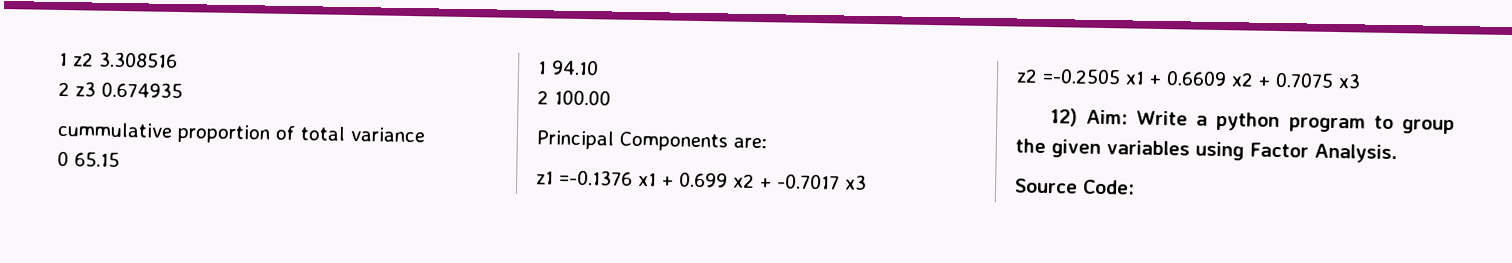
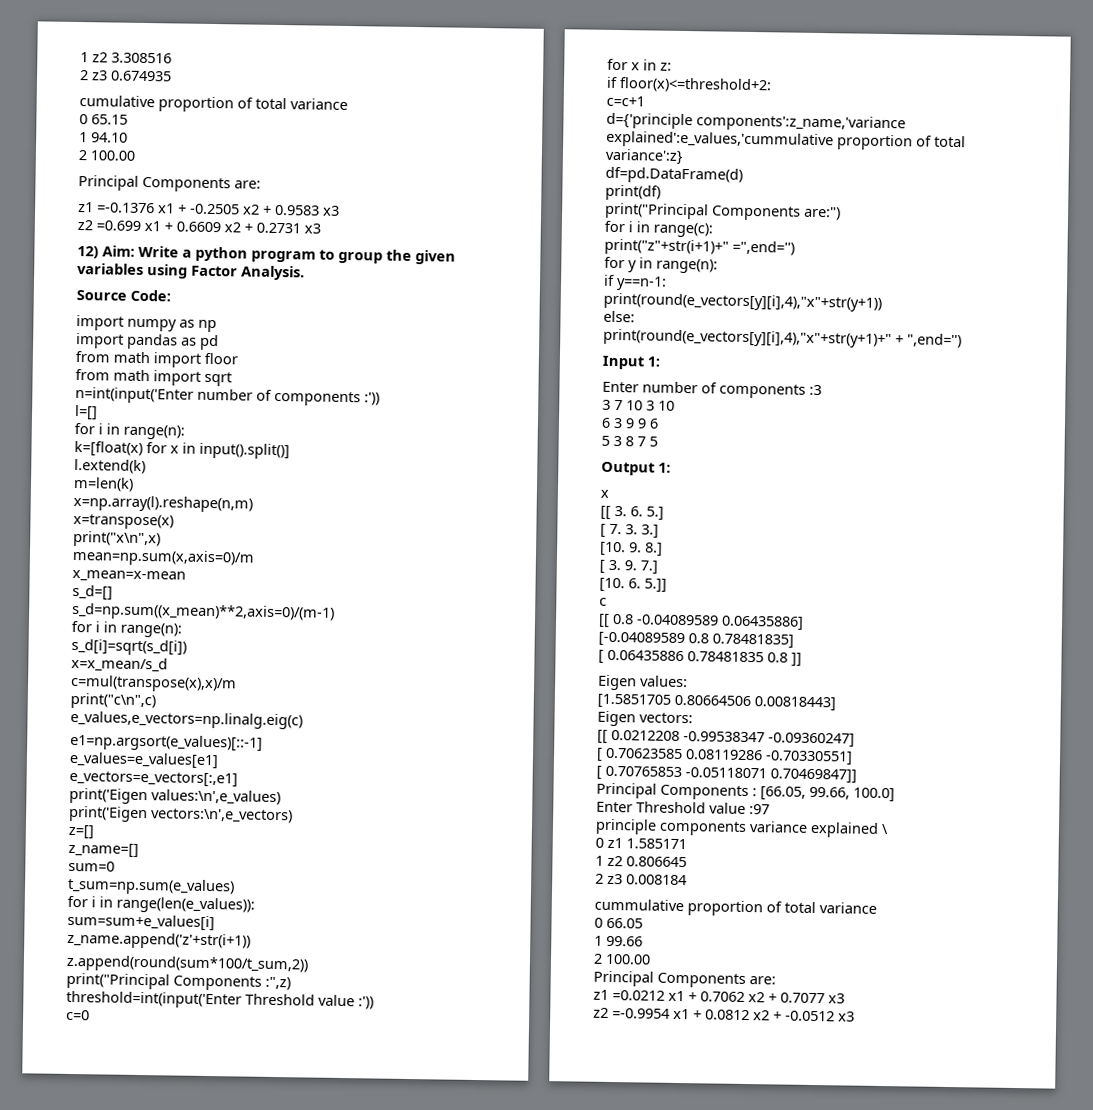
[57,121,173,138] cummulative -> [79,95,155,108] cumulative
[679,171,867,190] [1016,67,1121,85] 0.699 x2 + -0.7017 x3 // z2 =-0.2505 -> [190,203,340,216] [77,220,141,231] -0.2505 x2 + 0.9583 x3 // z2 =0.699
[1275,71,1334,88] 0.7075 -> [256,222,301,234] 0.2731
(1135, 187) none -> [76,315,217,333] [76,332,219,351] [75,350,238,368] [75,368,232,387] [75,386,380,407] [74,404,98,421] [74,422,185,440] [74,440,290,460] [74,458,146,475] [73,476,134,492] [73,494,253,513] [73,513,174,530] [73,530,161,548] [72,548,255,567] [72,569,186,583] [72,584,113,601] [72,602,335,622] [71,620,182,638] [71,638,187,656] [71,656,168,673] [70,674,237,693] [70,692,156,710] [70,710,303,730] [70,733,263,752] [69,751,219,770] [69,770,238,788] [69,787,281,806] [69,805,293,824] [68,824,94,840] [68,842,139,858] [68,860,115,872] [67,877,235,896] [67,895,255,914] [67,913,215,932] [67,931,251,950] [66,954,308,974] [66,972,291,991] [66,990,374,1010] [66,1009,90,1021] [607,58,672,71] [606,76,772,94] [606,95,645,107] [606,112,906,133] [606,130,966,151] [605,148,684,165] [605,166,743,184] [605,184,661,201] [605,202,841,221] [604,220,713,238] [604,238,795,256] [604,256,718,274] [603,274,667,291] [603,292,882,312] [603,310,635,323] [603,328,962,349] [602,355,660,370] [602,381,822,399] [602,399,675,411] [601,417,659,429] [601,435,658,447] [601,461,671,476] [600,489,609,498] [600,505,664,521] [600,523,659,539] [599,541,663,557] [599,559,658,575] [599,577,667,593] [599,597,607,606] [598,613,804,631] [598,631,794,649] [598,649,802,667] [598,674,688,691] [597,693,836,712] [597,710,693,727] [597,729,855,748] [596,747,853,766] [596,765,857,784] [596,782,895,803] [596,801,770,815] [595,818,889,838] [595,837,687,850] [595,855,687,868] [595,873,687,886] [594,898,877,917] [594,917,643,929] [594,935,643,947] [593,953,651,965] [593,970,776,989] [593,989,845,1004] [593,1007,855,1022] // import numpy as np // import pandas as pd // from math import floor // from math import sqrt // n=int(input('Enter number of components :')) // l=[] // for i in range(n): // k=[float(x) for x in input().split()] // l.extend(k) // m=len(k) // x=np.array(l).reshape(n,m) // x=transpose(x) // print("x\n",x) // mean=np.sum(x,axis=0)/m // x_mean=x-mean // s_d=[] // s_d=np.sum((x_mean)**2,axis=0)/(m-1) // for i in range(n): // s_d[i]=sqrt(s_d[i]) // x=x_mean/s_d // c=mul(transpose(x),x)/m // print("c\n",c) // e_values,e_vectors=np.linalg.eig(c) // e1=np.argsort(e_values)[::-1] // e_values=e_values[e1] // e_vectors=e_vectors[:,e1] // print('Eigen values:\n',e_values) // print('Eigen vectors:\n',e_vectors) // z=[] // z_name=[] // sum=0 // t_sum=np.sum(e_values) // for i in range(len(e_values)): // sum=sum+e_values[i] // z_name.append('z'+str(i+1)) // z.append(round(sum*100/t_sum,2)) // print("Principal Components :",z) // threshold=int(input('Enter Threshold value :')) // c=0 // for x in z: // if floor(x)<=threshold+2: // c=c+1 // d={'principle components':z_name,'variance explained':e_values,'cummulative proportion of total variance':z} // df=pd.DataFrame(d) // print(df) // print("Principal Components are:") // for i in range(c): // print("z"+str(i+1)+" =",end='') // for y in range(n): // if y==n-1: // print(round(e_vectors[y][i],4),"x"+str(y+1)) // else: // print(round(e_vectors[y][i],4),"x"+str(y+1)+" + ",end='') // Input 1: // Enter number of components :3 // 3 7 10 3 10 // 6 3 9 9 6 // 5 3 8 7 5 // Output 1: // x // [[ 3. 6. 5.] // [ 7. 3. 3.] // [10. 9. 8.] // [ 3. 9. 7.] // [10. 6. 5.]] // c // [[ 0.8 -0.04089589 0.06435886] // [-0.04089589 0.8 0.78481835] // [ 0.06435886 0.78481835 0.8 ]] // Eigen values: // [1.5851705 0.80664506 0.00818443] // Eigen vectors: // [[ 0.0212208 -0.99538347 -0.09360247] // [ 0.70623585 0.08119286 -0.70330551] // [ 0.70765853 -0.05118071 0.70469847]] // Principal Components : [66.05, 99.66, 100.0] // Enter Threshold value :97 // principle components variance explained \ // 0 z1 1.585171 // 1 z2 0.806645 // 2 z3 0.008184 // cummulative proportion of total variance // 0 66.05 // 1 99.66 // 2 100.00 // Principal Components are: // z1 =0.0212 x1 + 0.7062 x2 + 0.7077 x3 // z2 =-0.9954 x1 + 0.0812 x2 + -0.0512 x3

